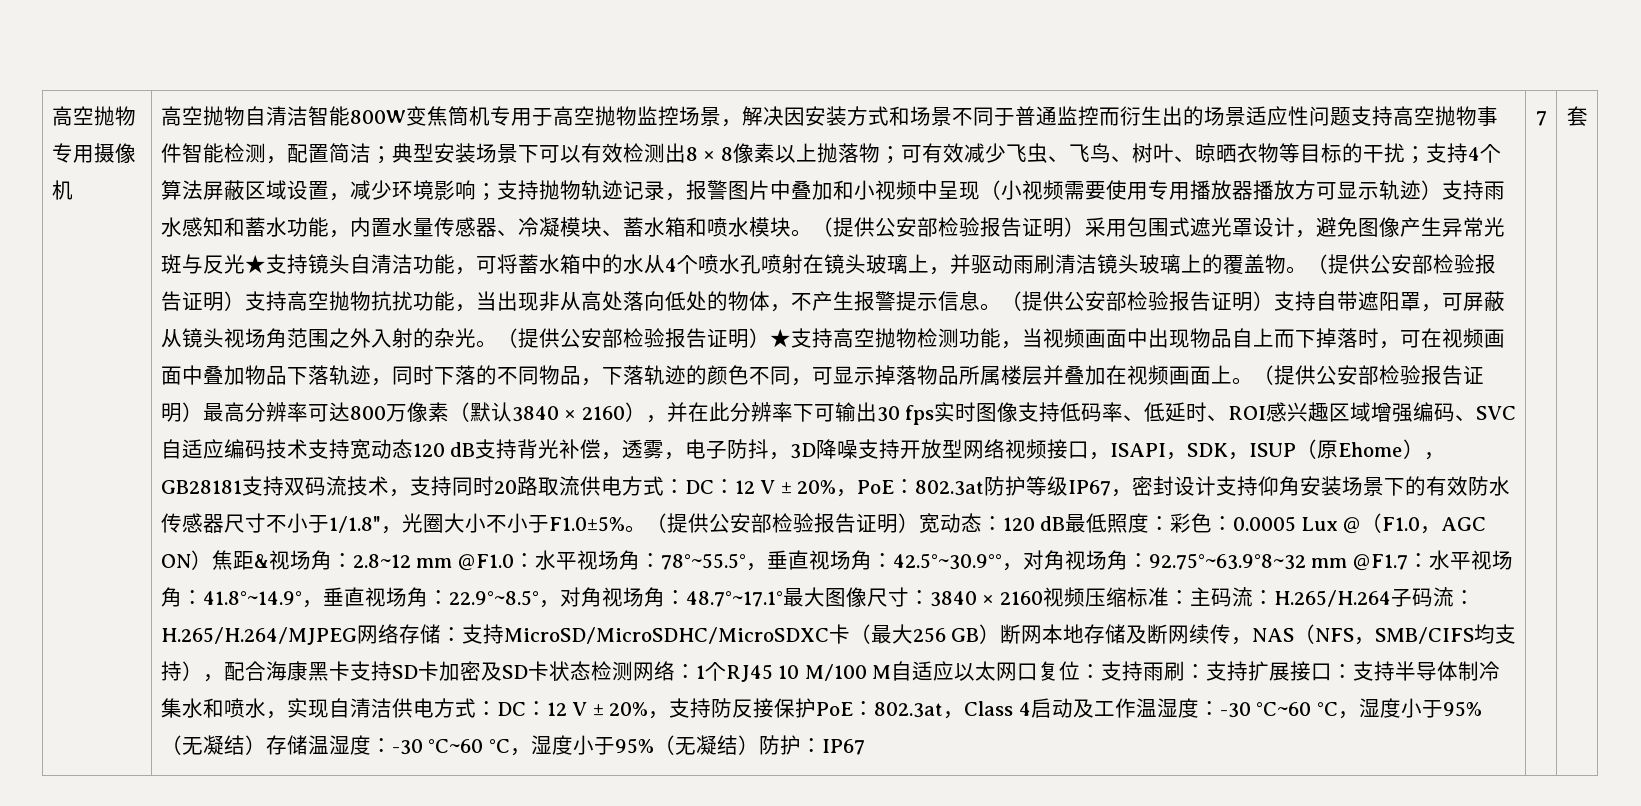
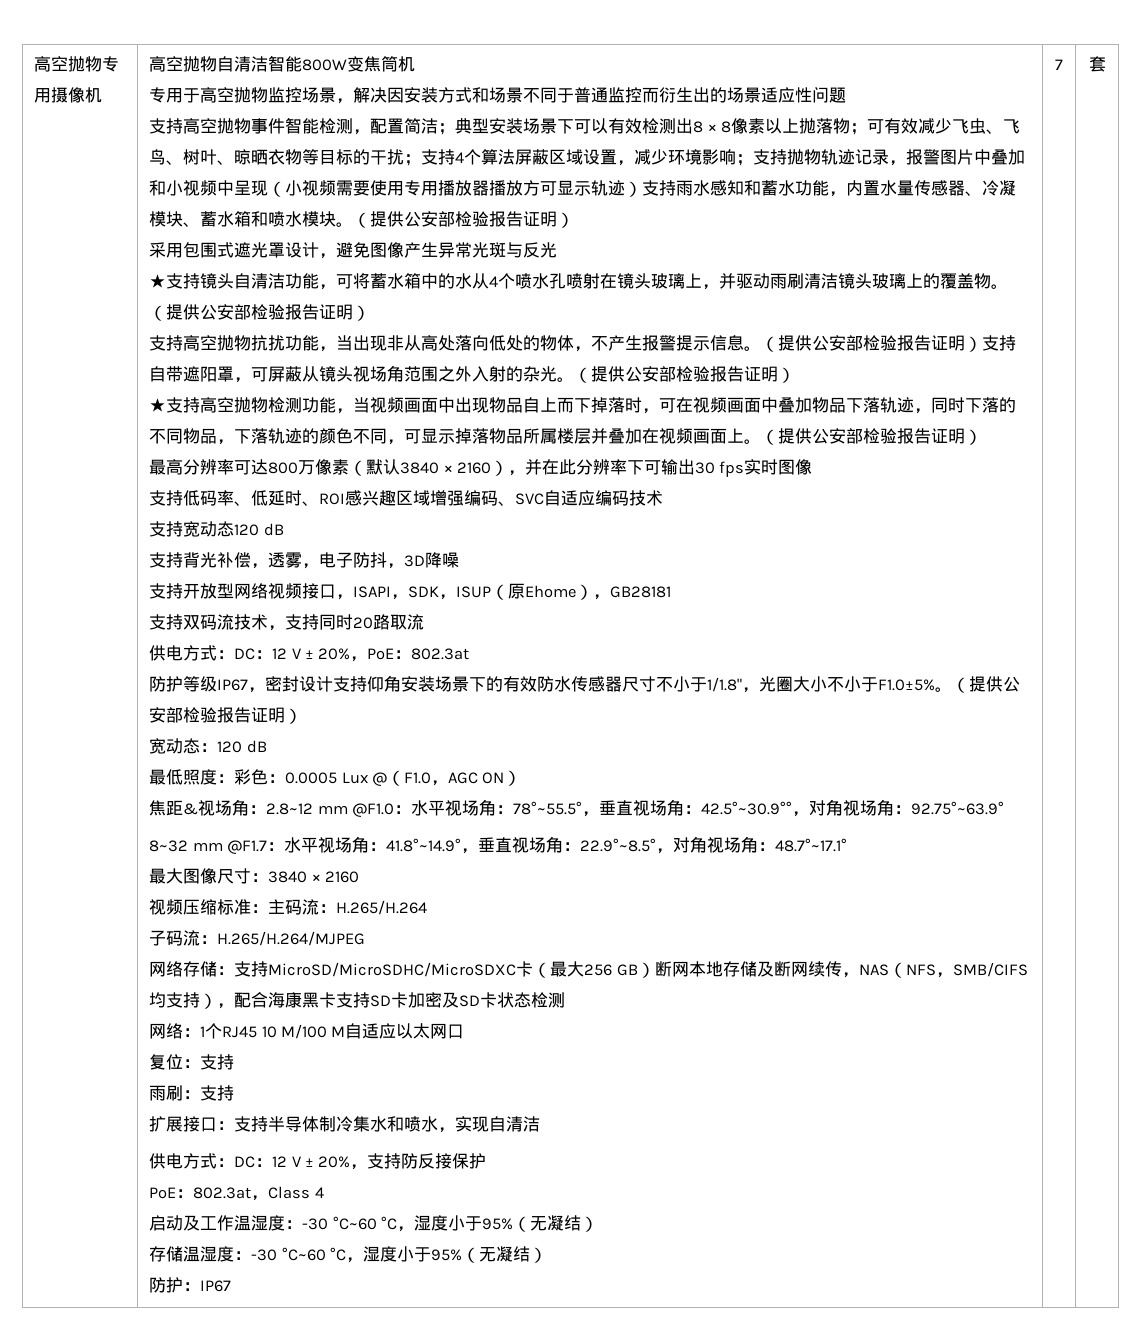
(490, 116) none -> (416, 64) //
(1351, 116) none -> (847, 95) //
(1085, 227) none -> (575, 220) //
(245, 264) none -> (558, 250) //
(245, 301) none -> (371, 313) //
(770, 338) none -> (796, 375) //
(203, 412) none -> (983, 437) //
(1019, 412) none -> (813, 467) //
(308, 449) none -> (664, 498) //
(476, 449) none -> (284, 529) //
(859, 449) none -> (460, 560) //
(242, 487) none -> (672, 592) //
(580, 486) none -> (425, 622) //
(985, 488) none -> (470, 654) //
(919, 523) none -> (303, 716) //
(1066, 523) none -> (267, 746) //
(212, 560) none -> (522, 778) //
[1148,553,1306,570] 92.75°~63.9°8~32 -> [910,801,1004,815] [149,840,189,852] 92.75°~63.9° // 8~32
(783, 599) none -> (847, 845) //
(1043, 598) none -> (359, 877) //
(1391, 598) none -> (428, 907) //
(357, 636) none -> (366, 938) //
(633, 671) none -> (566, 1000) //
(1039, 672) none -> (465, 1031) //
(1144, 671) none -> (235, 1062) //
(1249, 671) none -> (235, 1093) //
(392, 708) none -> (541, 1124) //
(817, 708) none -> (487, 1161) //
(1031, 709) none -> (324, 1192) //
(266, 745) none -> (598, 1224) //
(759, 745) none -> (547, 1255) //

